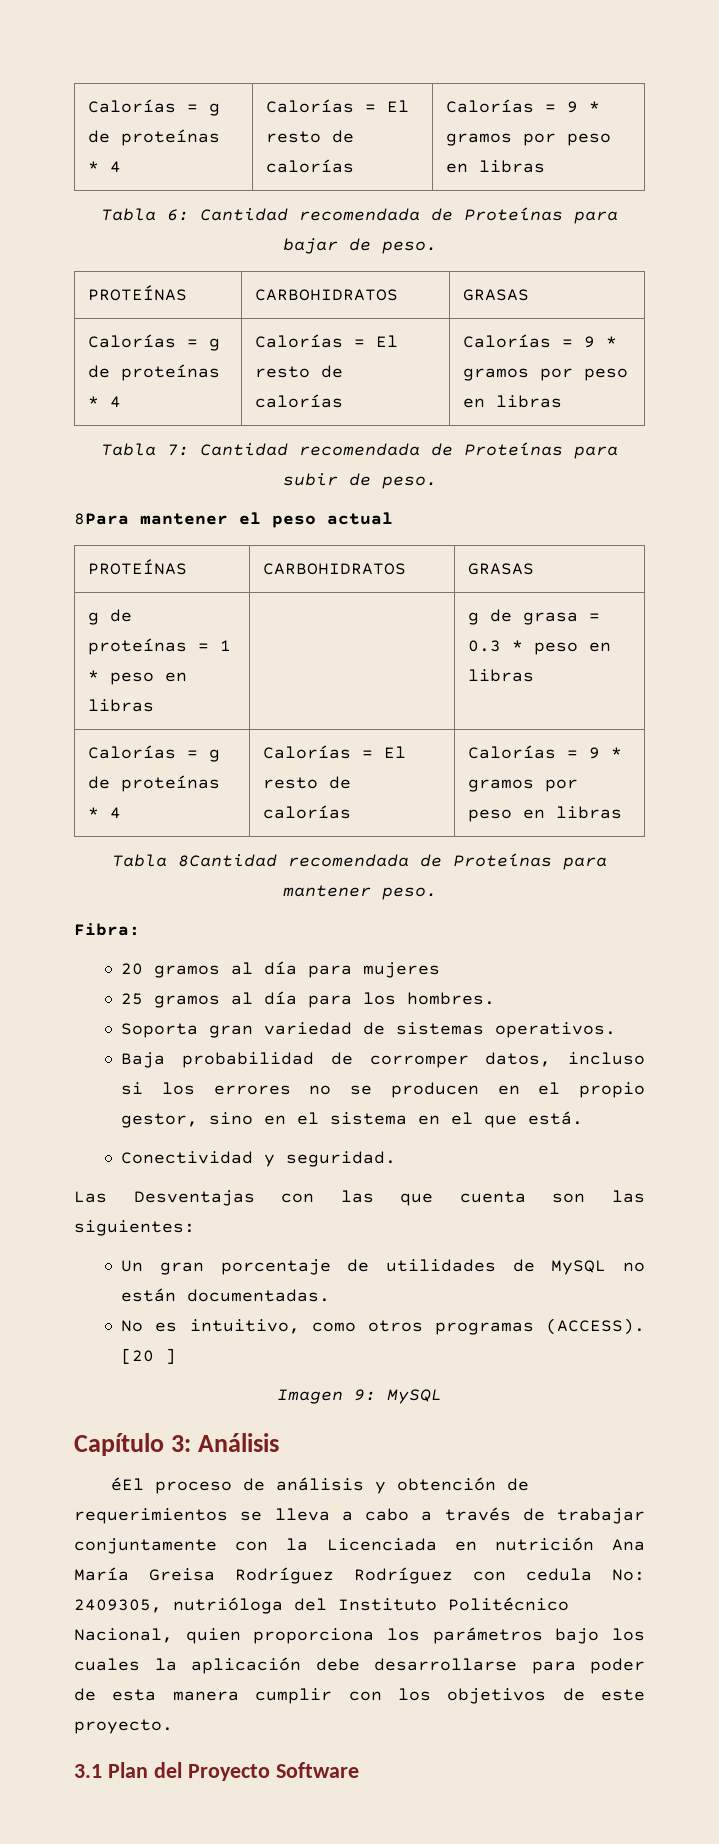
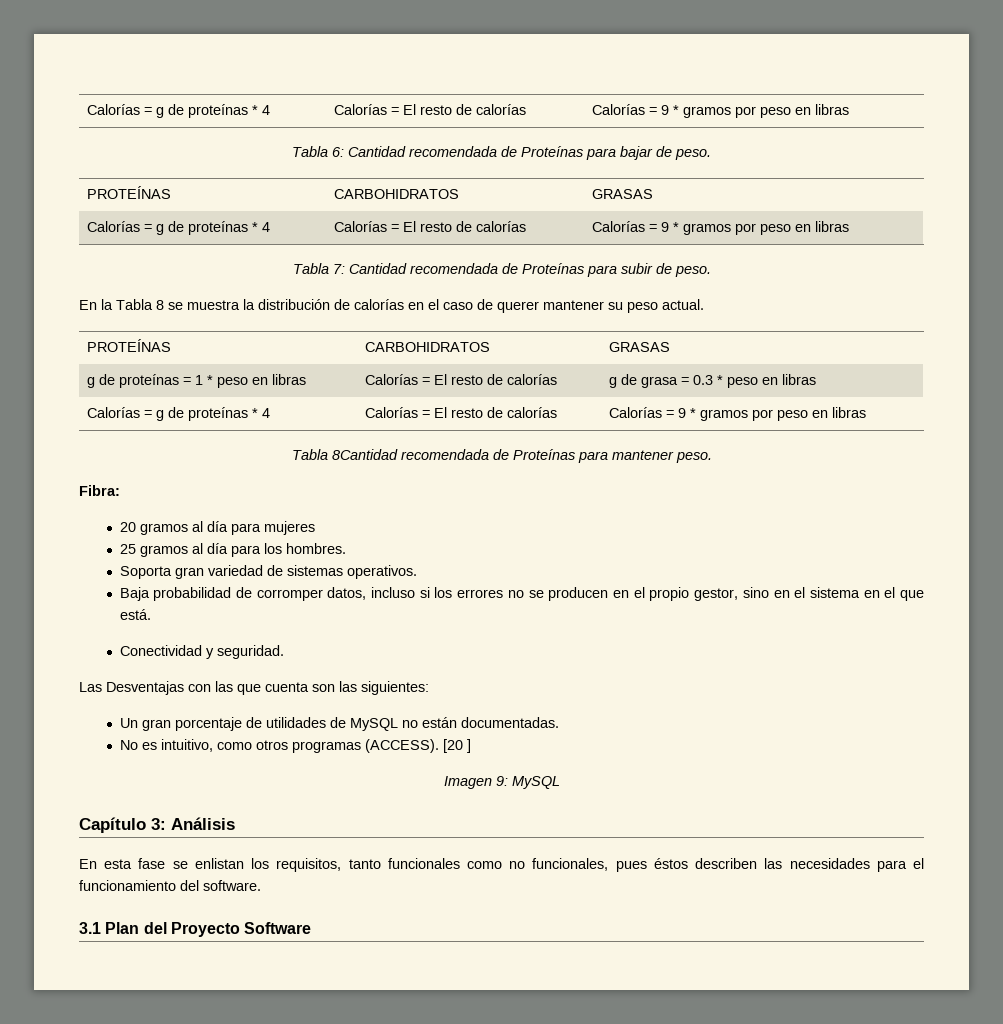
[74,512,393,528] 8Para mantener el peso actual -> [79,299,704,313] En la Tabla 8 se muestra la distribución de calorías en el caso de querer mantener su peso actual.
(154, 705) none -> [365,374,558,385] Calorías = El resto de calorías
[111,1477,530,1494] [74,1507,645,1524] [74,1537,645,1554] [74,1567,645,1584] [74,1597,569,1614] [74,1627,646,1644] [74,1657,645,1674] [74,1688,645,1704] [74,1719,173,1734] éEl proceso de análisis y obtención de requerimientos se lleva a cabo a través de trabajar conjuntamente con la Licenciada en nutrición Ana María Greisa Rodríguez Rodríguez con cedula No: 2409305, nutrióloga del Instituto Politécnico Nacional, quien proporciona los parámetros bajo los cuales la aplicación debe desarrollarse para poder de esta manera cumplir con los objetivos de este proyecto. -> [79,858,924,872] [79,880,261,891] En esta fase se enlistan los requisitos, tanto funcionales como no funcionales, pues éstos describen las necesidades para el funcionamiento del software.

